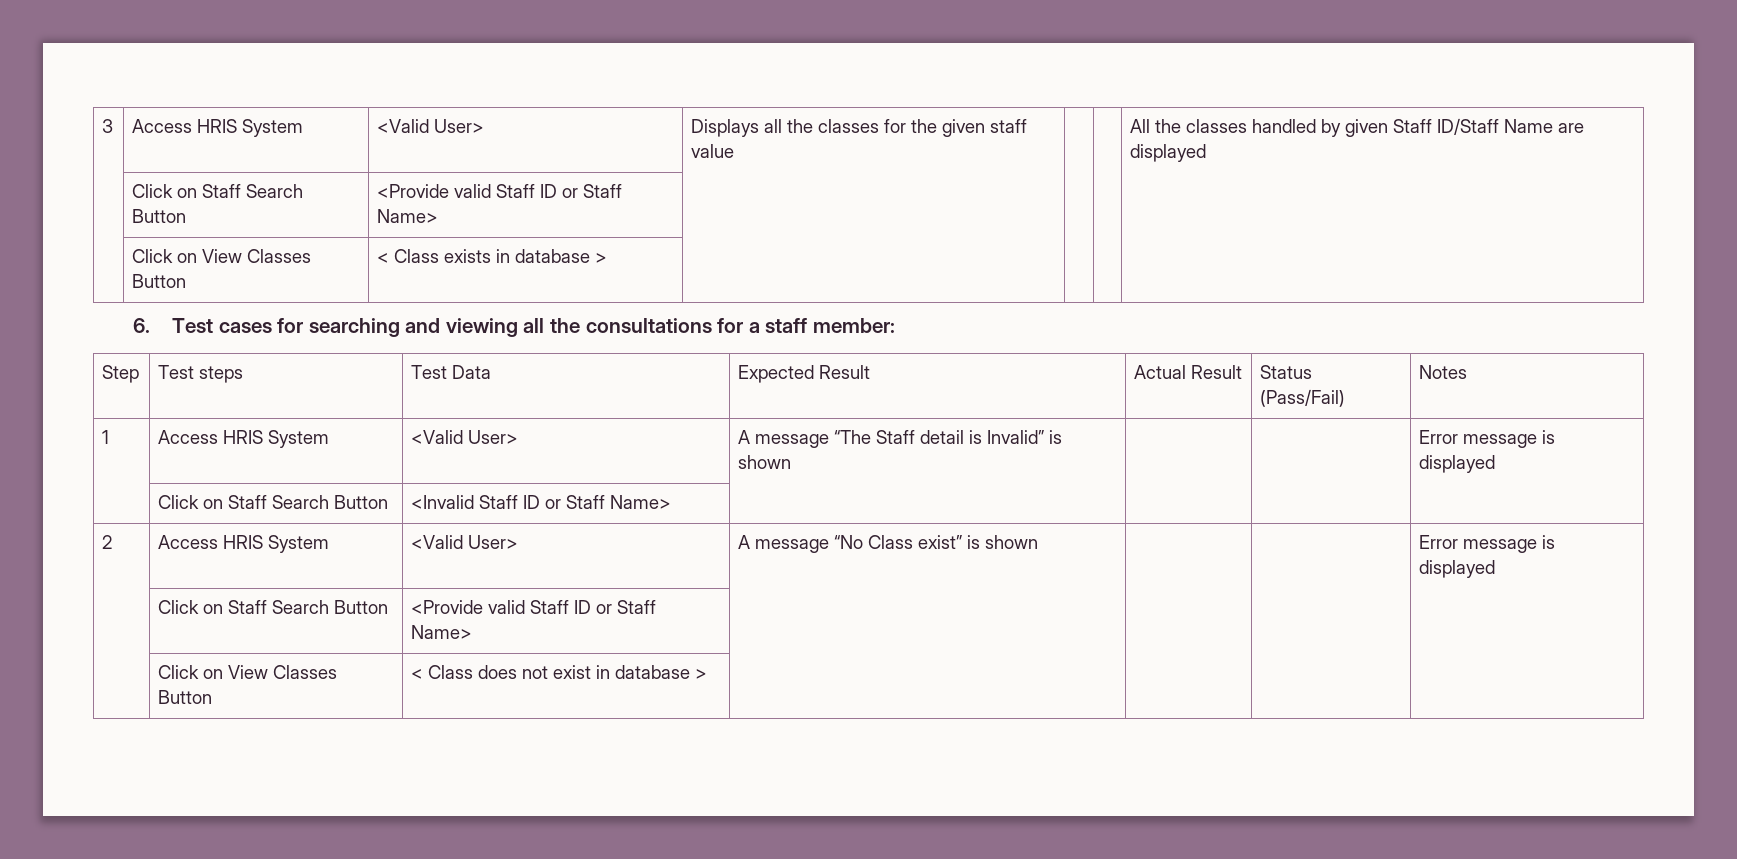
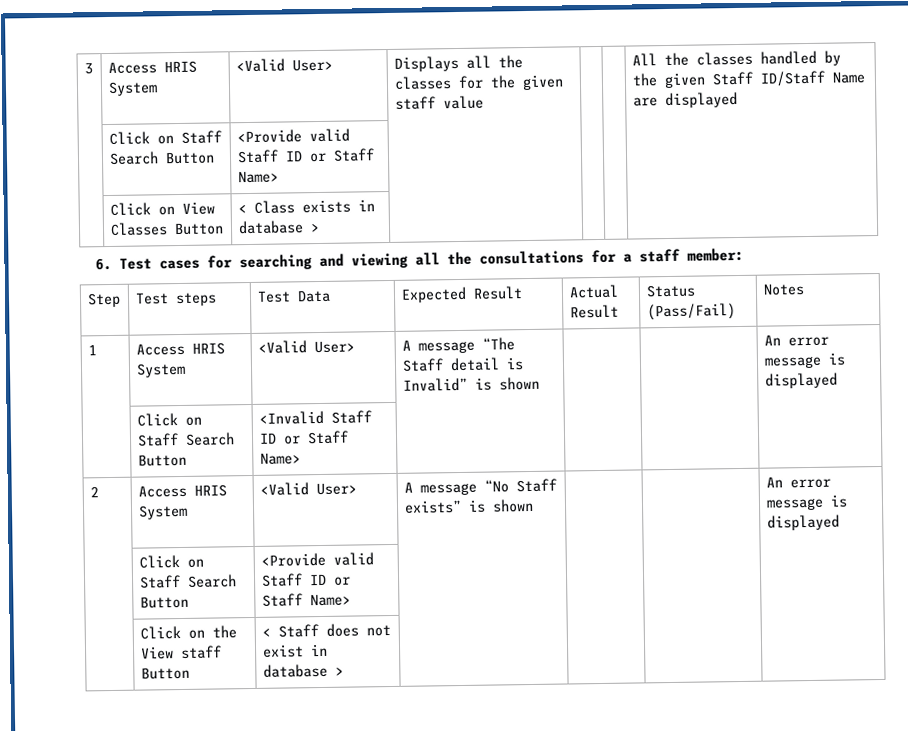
(1342, 128) none -> [631,73,658,87] the
[1419,430,1459,444] Error -> [763,334,829,347] An error
[868,535,1039,549] [1419,535,1459,549] Class exist” is shown | | | Error -> [515,478,557,493] [403,498,534,514] [765,476,831,489] Staff exists” is shown | | | An error
[228,665,338,679] [158,690,213,704] [411,665,474,679] View Classes Button | < Class -> [211,625,237,639] [139,645,222,660] [140,666,190,680] [261,624,319,638] the View staff Button | < Staff

